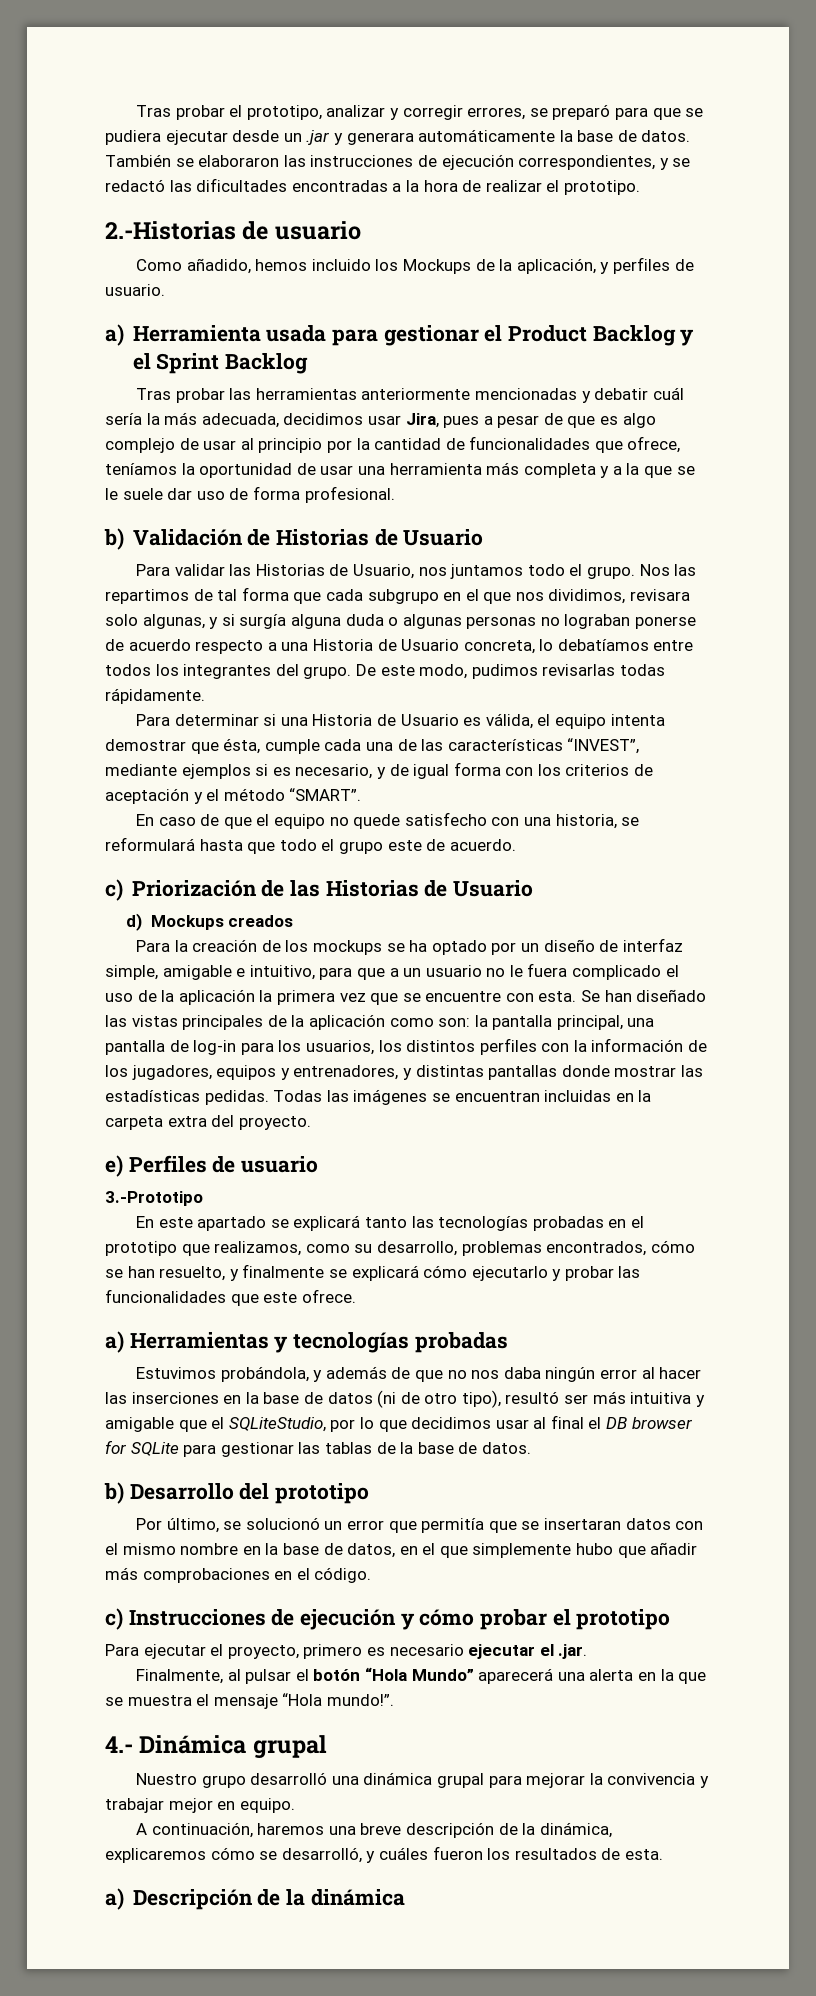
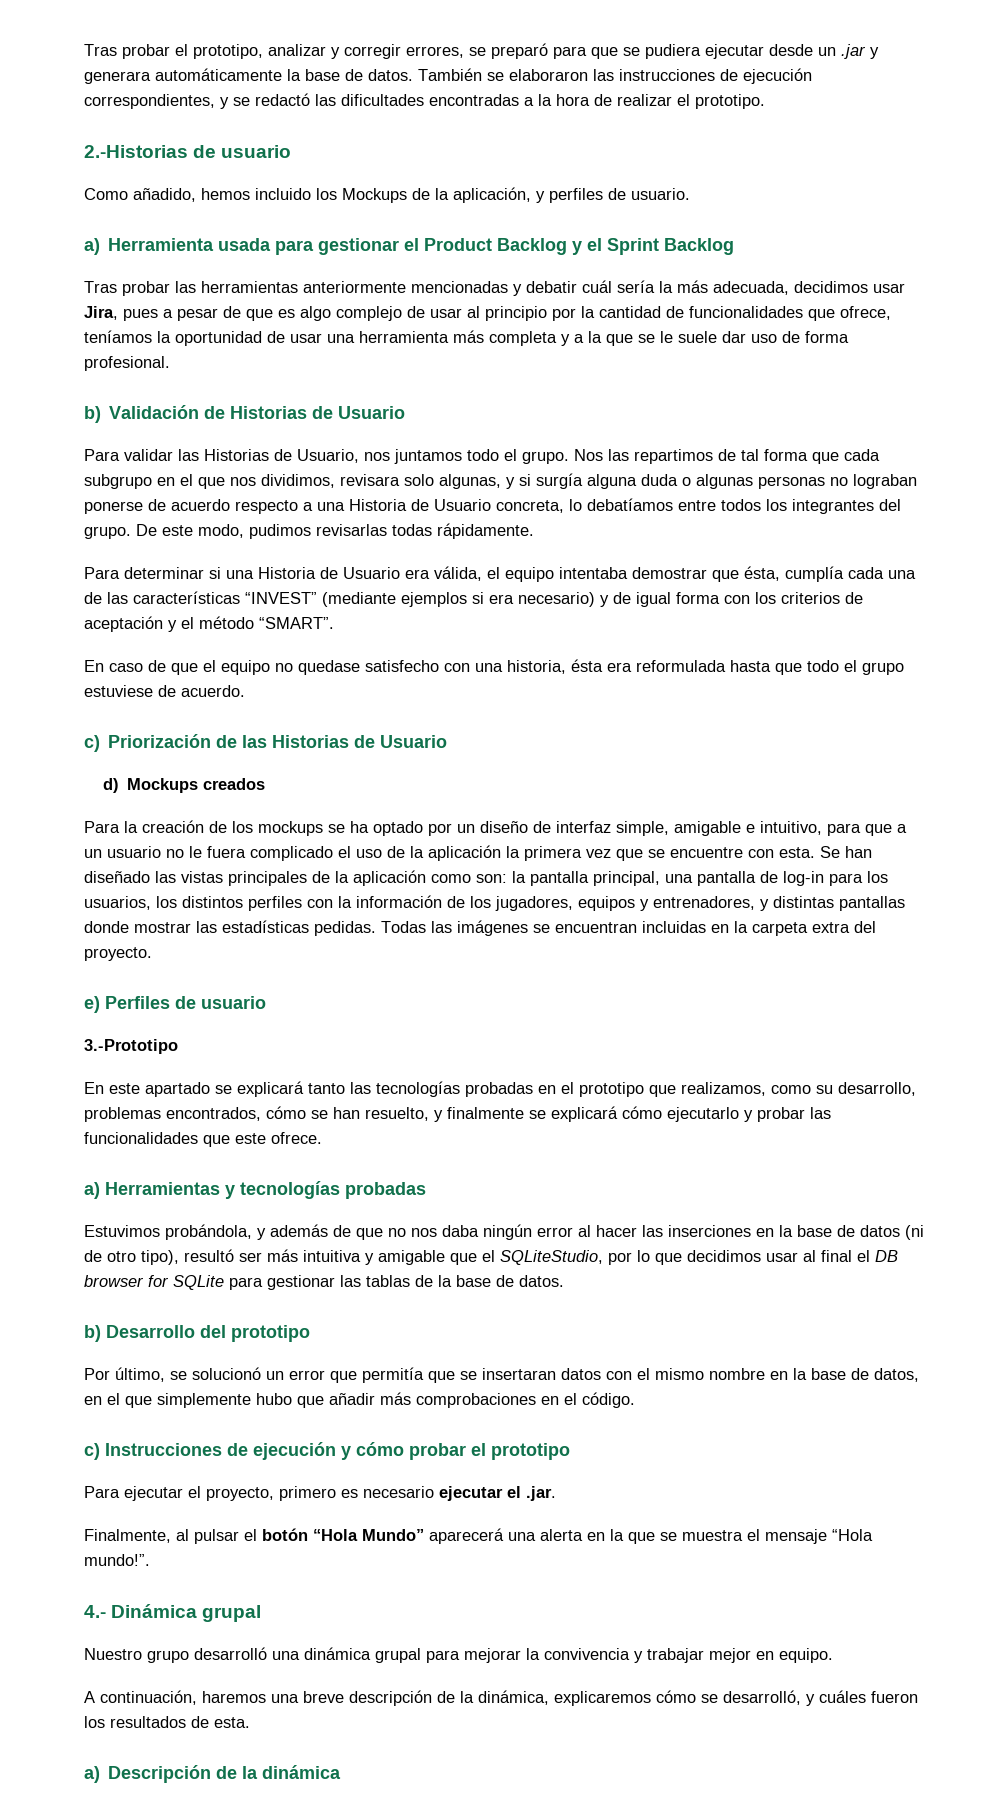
[463,717,482,726] es -> [405,569,430,579] era
[610,714,665,726] intenta -> [559,567,628,579] intentaba
[264,739,320,754] cumple -> [785,566,844,582] cumplía
[567,738,640,754] [105,764,373,779] “INVEST”, mediante ejemplos si es necesario, -> [245,592,595,607] “INVEST” (mediante ejemplos si era necesario)
[353,814,401,829] quede -> [298,660,360,675] quedase
[621,817,640,826] [105,837,195,851] se reformulará -> [571,659,726,672] ésta era reformulada
[387,840,422,851] este -> [84,685,153,697] estuviese

